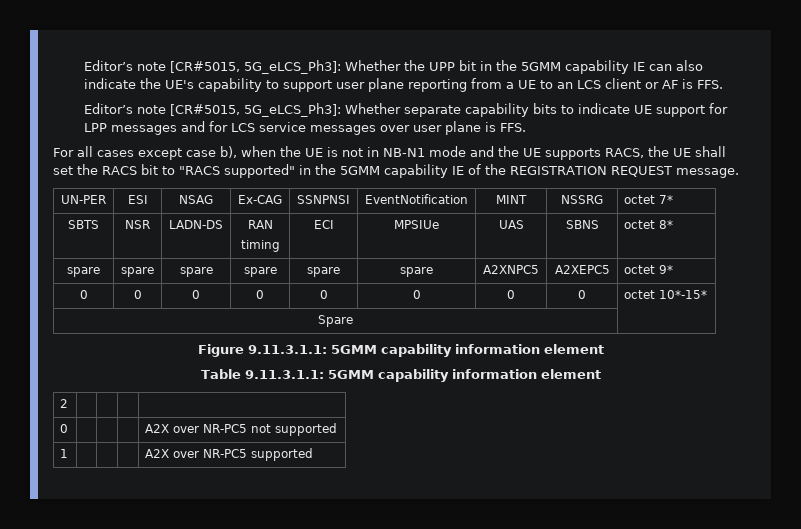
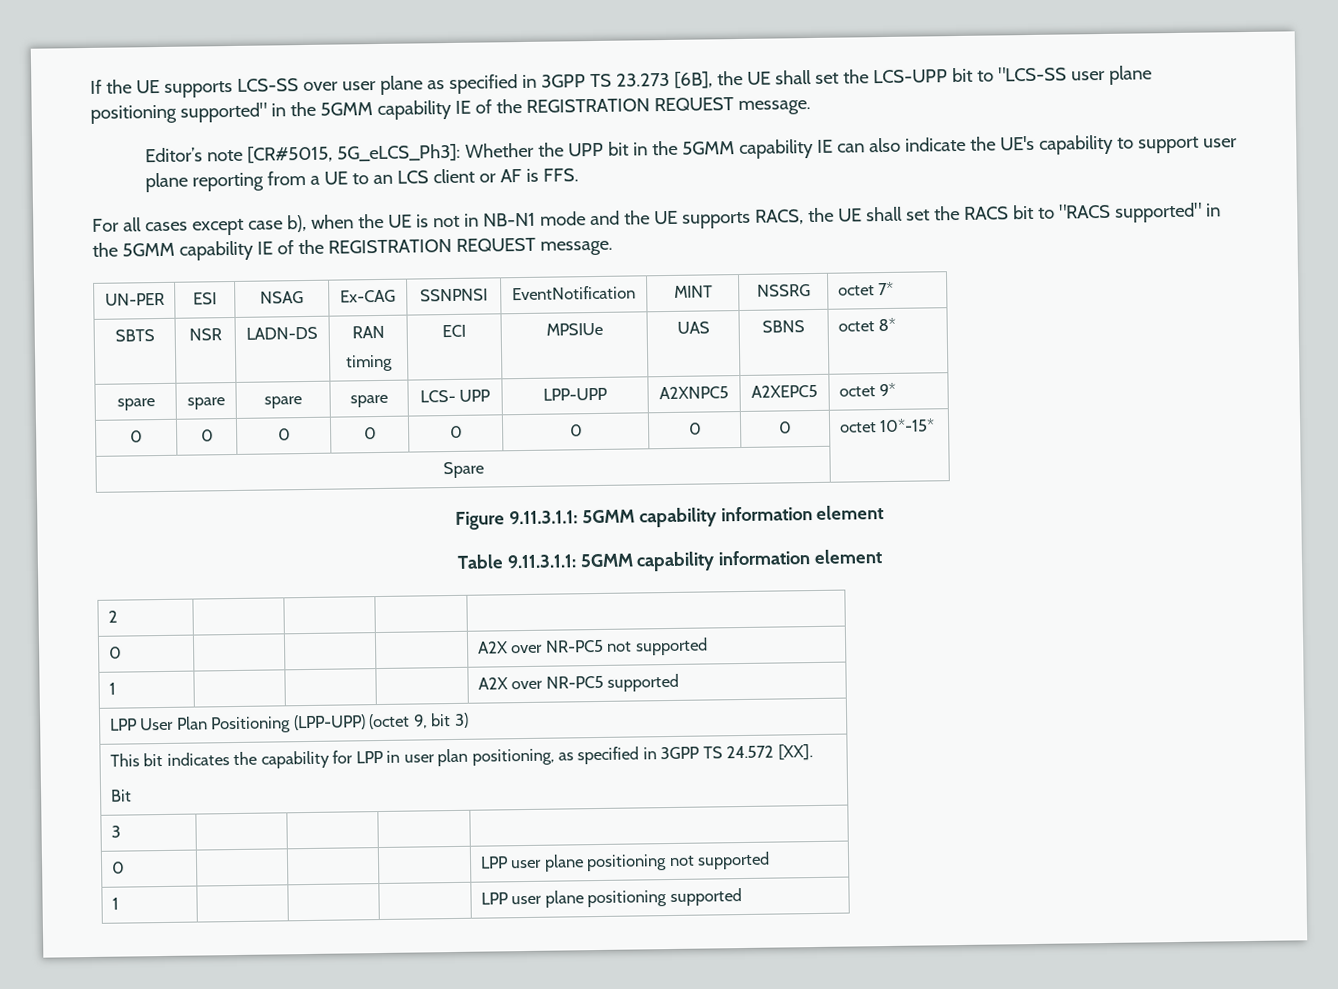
(83, 65) none -> [90,65,1152,98] [90,97,811,124] If the UE supports LCS-SS over user plane as specified in 3GPP TS 23.273 [6B], the UE shall set the LCS-UPP bit to "LCS-SS user plane positioning supported" in the 5GMM capability IE of the REGISTRATION REQUEST message. //
[83,103,728,117] [83,121,526,135] // Editor’s note [CR#5015, 5G_eLCS_Ph3]: Whether separate capability bits to indicate UE support for LPP messages and for LCS service messages over user plane is FFS. -> (579, 175) none
[307,267,340,277] [400,267,433,277] spare | spare -> [419,389,492,403] [543,387,608,401] LCS- UPP | LPP-UPP
(314, 454) none -> [109,712,469,734] [109,744,813,769] [110,789,132,802] [110,825,121,838] [111,861,125,874] [479,851,771,872] [111,897,119,910] [480,888,742,908] // LPP User Plan Positioning (LPP-UPP) (octet 9, bit 3) // This bit indicates the capability for LPP in user plan positioning, as specified in 3GPP TS 24.572 [XX]. // Bit // 3 | | | | // 0 | | | | LPP user plane positioning not supported // 1 | | | | LPP user plane positioning supported

